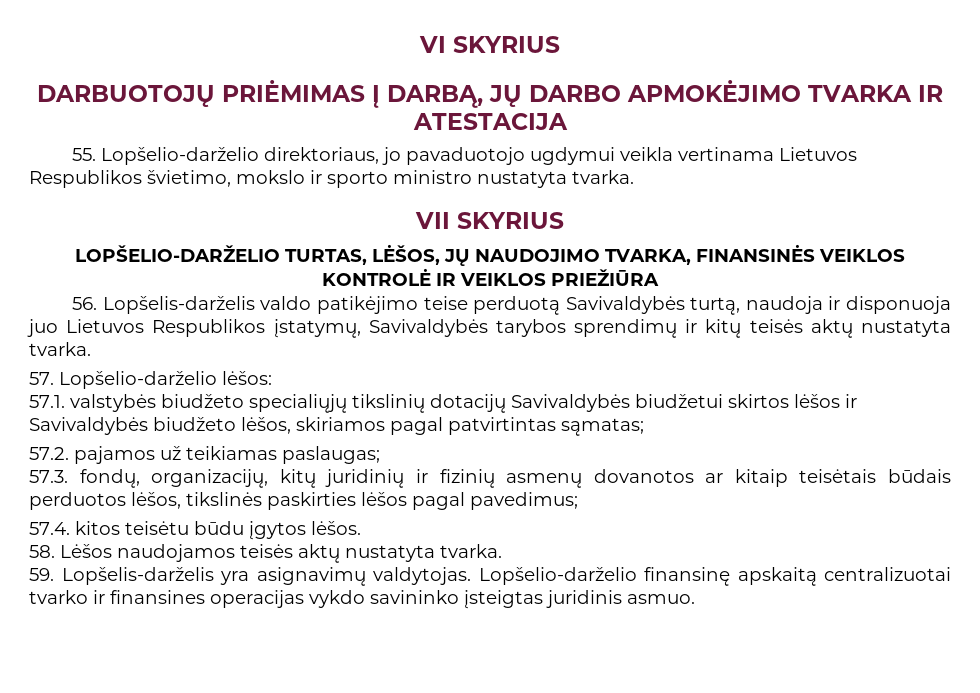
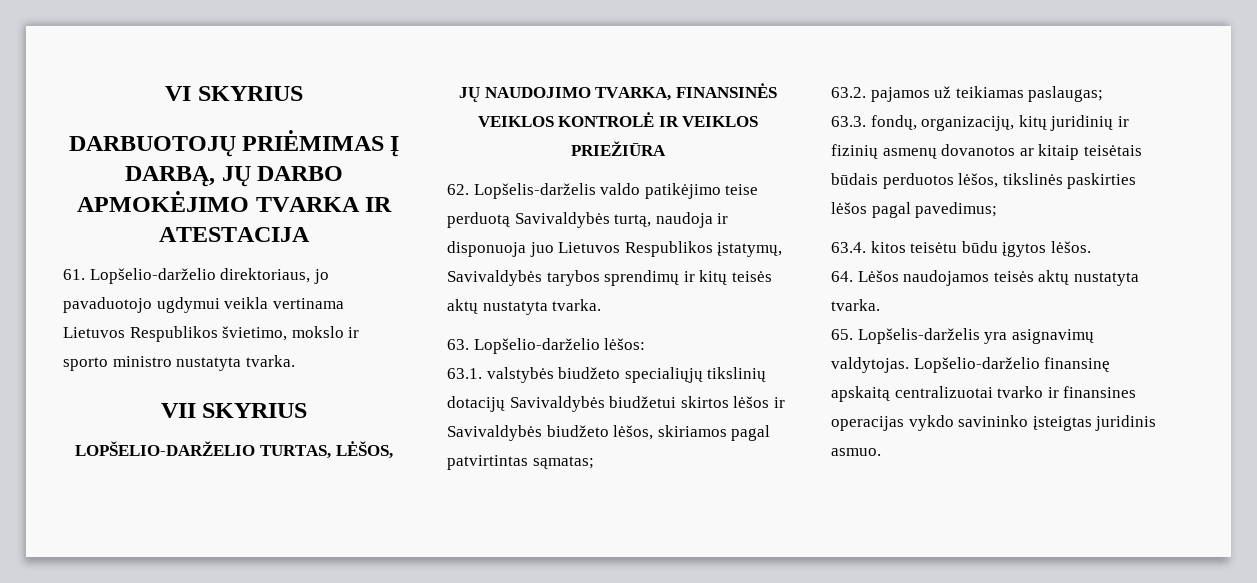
[72,148,97,161] 55. -> [63,269,85,280] 61.
[72,297,98,310] 56. -> [447,184,469,195] 62.
[29,372,54,385] 57. -> [447,339,469,350] 63.
[29,395,65,408] 57.1. -> [447,368,482,379] 63.1.
[29,447,69,460] 57.2. -> [831,87,866,98] 63.2.
[29,470,68,483] 57.3. -> [831,116,866,127] 63.3.
[29,522,70,535] 57.4. -> [831,242,866,253] 63.4.
[29,545,55,558] 58. -> [831,271,853,282] 64.
[29,568,54,581] 59. -> [831,329,853,340] 65.

